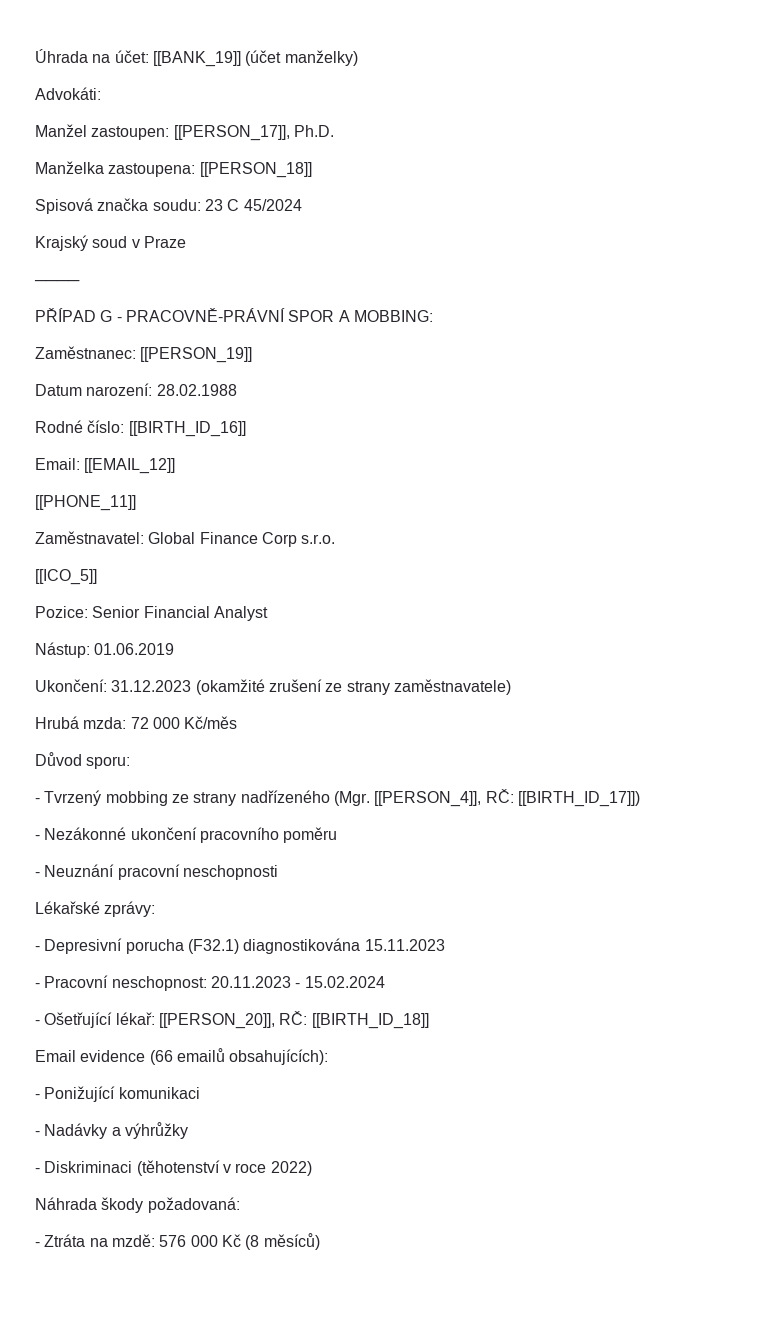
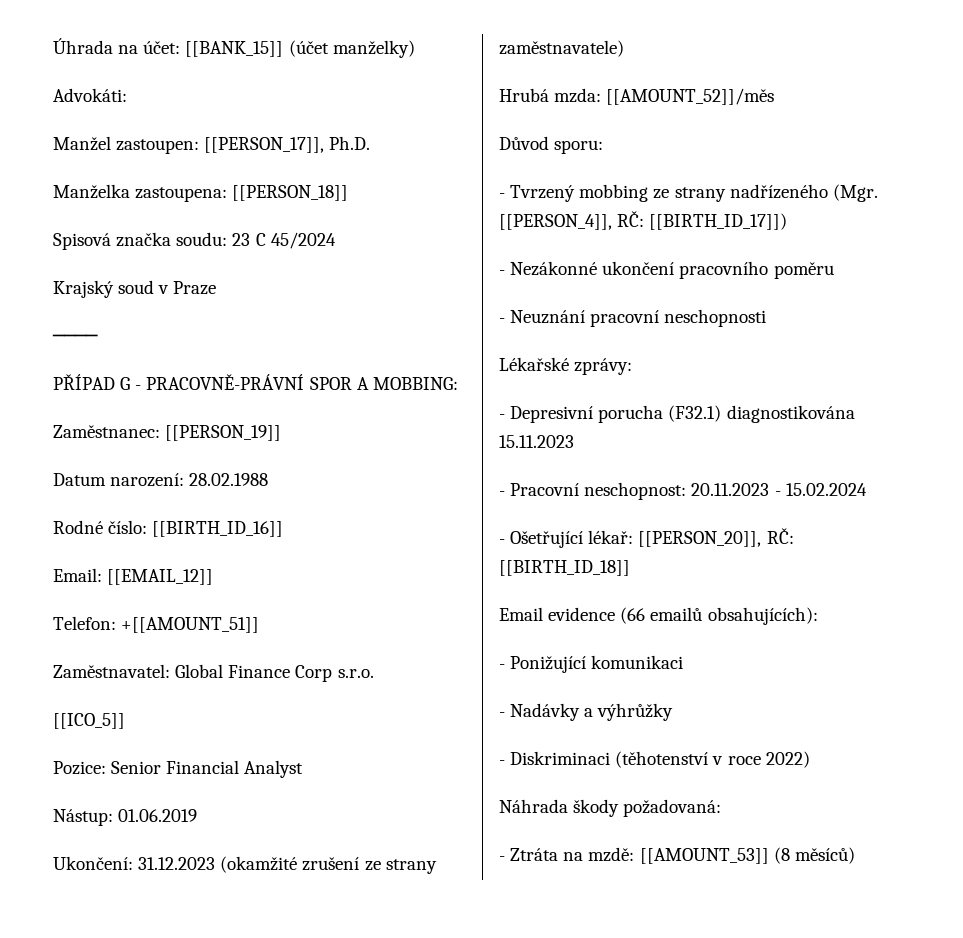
[152,51,241,67] [[BANK_19]] -> [185,41,284,57] [[BANK_15]]
[35,495,136,511] [[PHONE_11]] -> [53,616,260,633] Telefon: +[[AMOUNT_51]]
[130,716,238,729] 72 000 Kč/měs -> [606,88,775,105] [[AMOUNT_52]]/měs
[159,1234,241,1247] 576 000 Kč -> [639,848,769,864] [[AMOUNT_53]]

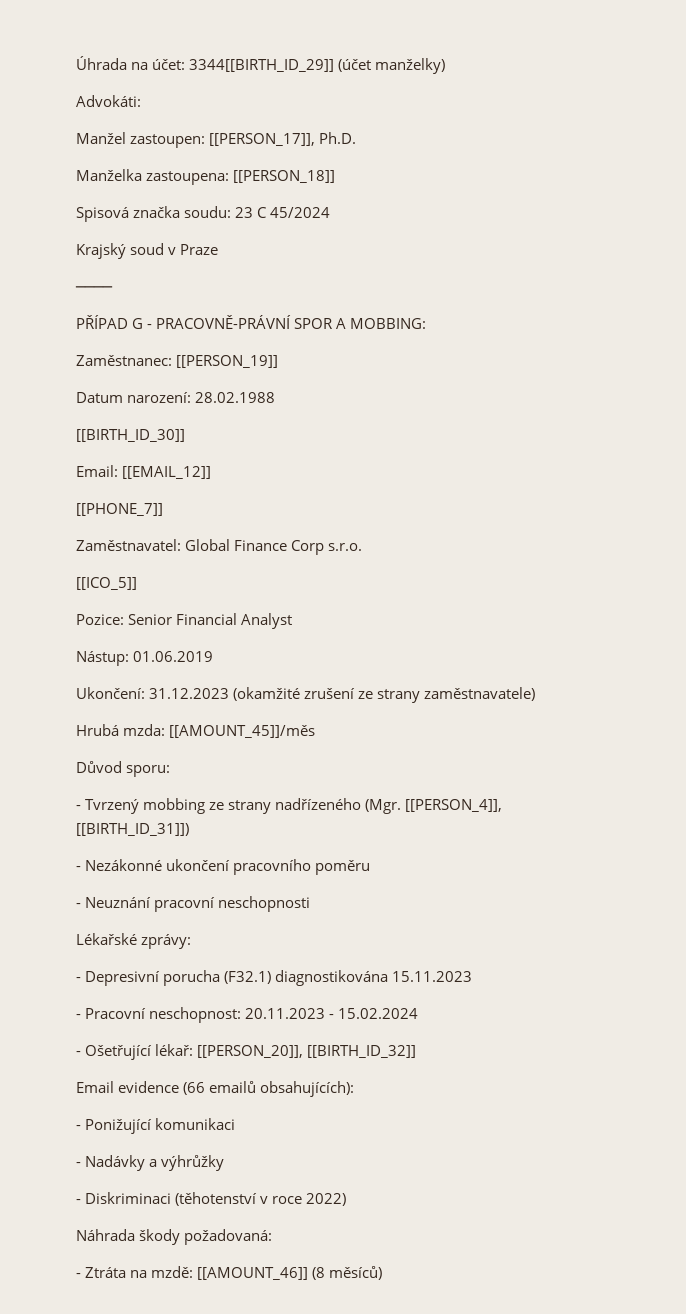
[185,41,284,57] [[BANK_15]] -> [189,59,335,72] 3344[[BIRTH_ID_29]]
[53,520,284,537] Rodné číslo: [[BIRTH_ID_16]] -> [76,429,185,442] [[BIRTH_ID_30]]
[53,616,260,633] Telefon: +[[AMOUNT_51]] -> [76,503,163,516] [[PHONE_7]]
[606,88,775,105] [[AMOUNT_52]]/měs -> [169,725,316,738] [[AMOUNT_45]]/měs
[617,211,788,230] RČ: [[BIRTH_ID_17]]) -> [76,823,189,836] [[BIRTH_ID_31]])
[766,528,794,544] [499,560,630,576] RČ: [[BIRTH_ID_18]] -> [307,1045,417,1058] [[BIRTH_ID_32]]
[639,848,769,864] [[AMOUNT_53]] -> [197,1267,309,1280] [[AMOUNT_46]]

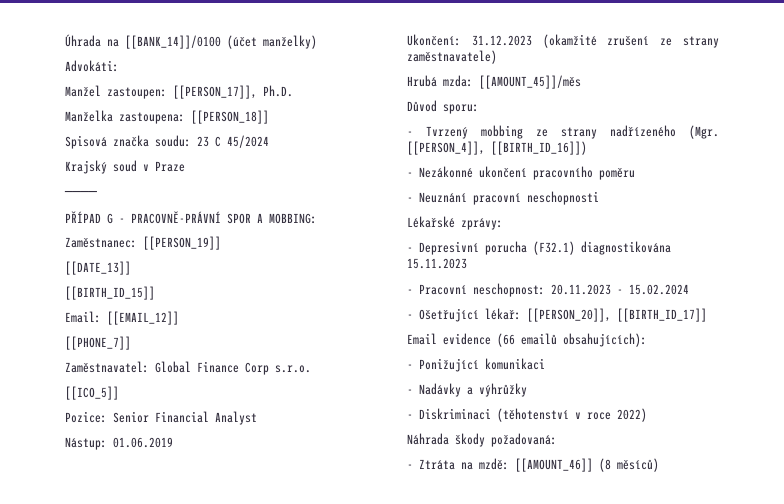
[152,59,335,72] účet: 3344[[BIRTH_ID_29]] -> [125,35,221,49] [[BANK_14]]/0100
[76,392,276,403] [76,429,185,442] Datum narození: 28.02.1988 // [[BIRTH_ID_30]] -> [65,261,131,275] [65,286,155,300] [[DATE_13]] // [[BIRTH_ID_15]]
[76,823,189,836] [[BIRTH_ID_31]]) -> [491,141,587,155] [[BIRTH_ID_16]])
[307,1045,417,1058] [[BIRTH_ID_32]] -> [617,308,707,322] [[BIRTH_ID_17]]

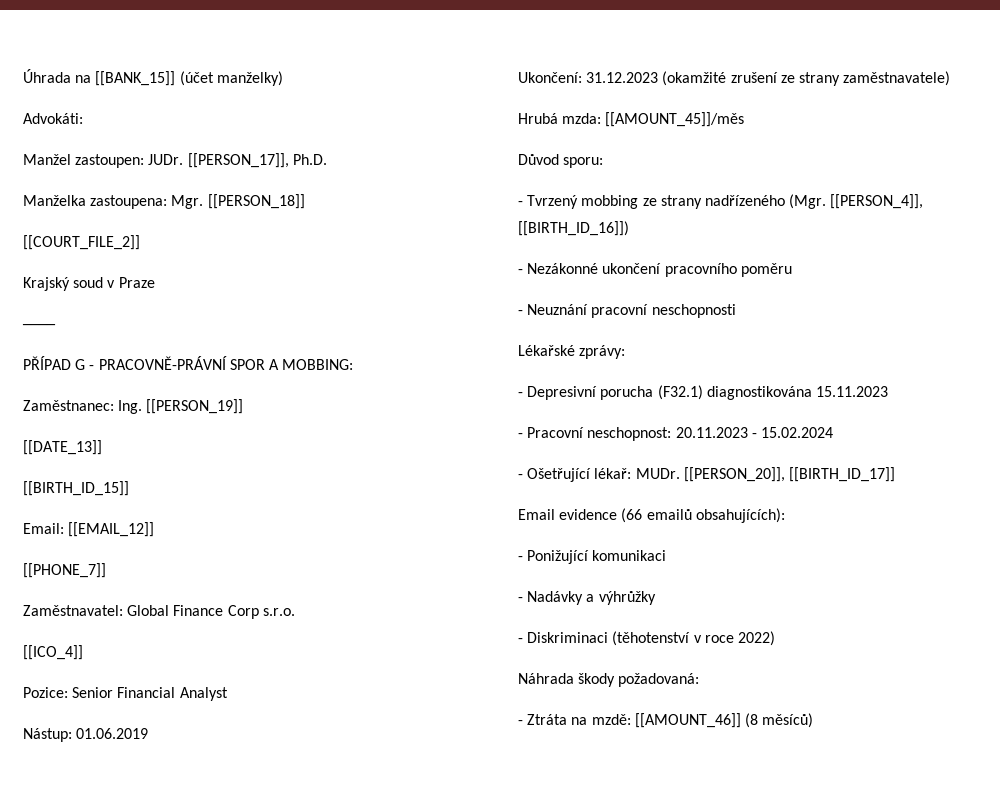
[125,35,221,49] [[BANK_14]]/0100 -> [95,71,176,86] [[BANK_15]]
(167, 93) none -> [148,154,184,165] JUDr.
(185, 118) none -> [171,195,204,209] Mgr.
[65,135,269,149] Spisová značka soudu: 23 C 45/2024 -> [23,235,140,250] [[COURT_FILE_2]]
(137, 242) none -> [118,400,143,414] Ing.
[65,386,119,400] [[ICO_5]] -> [23,645,83,660] [[ICO_4]]
(521, 314) none -> [635,468,680,479] MUDr.

